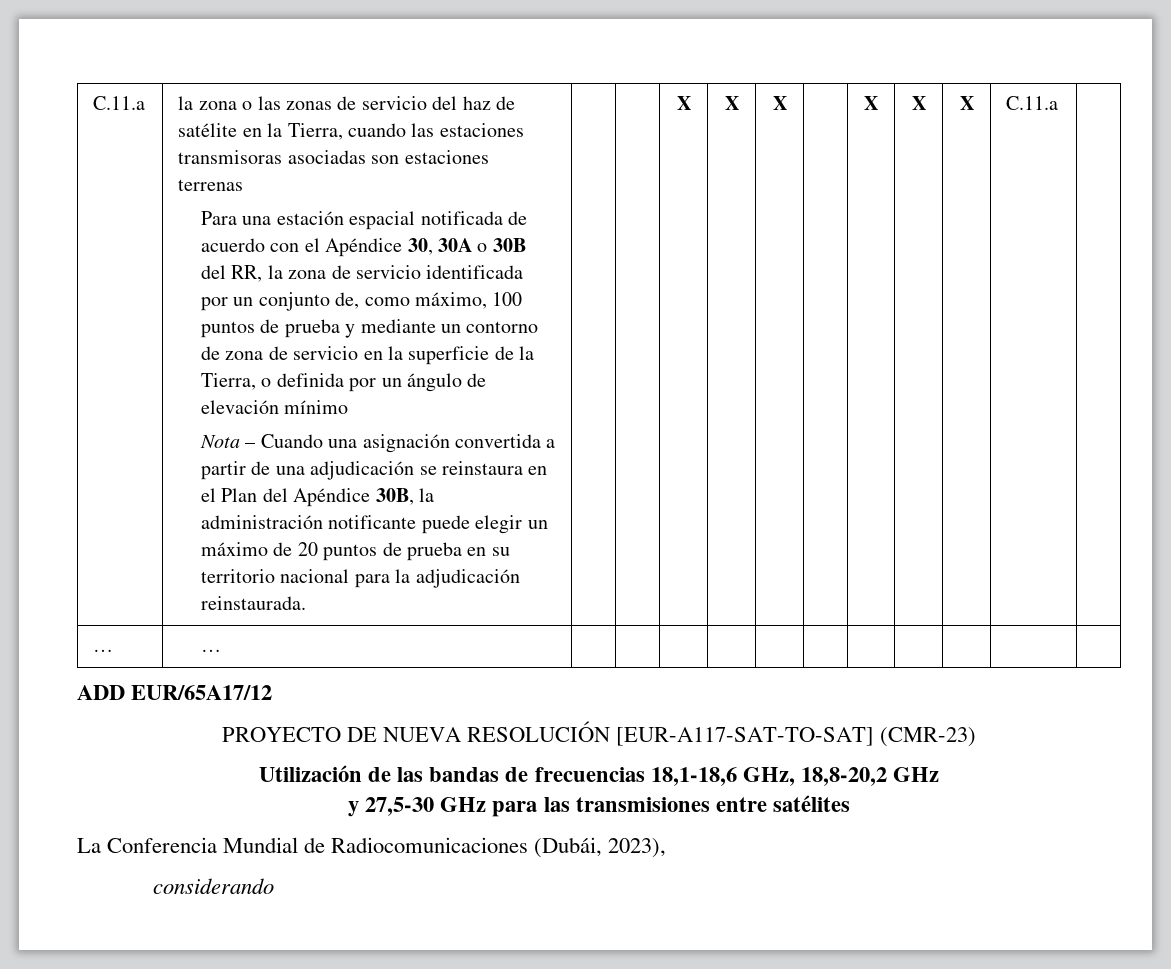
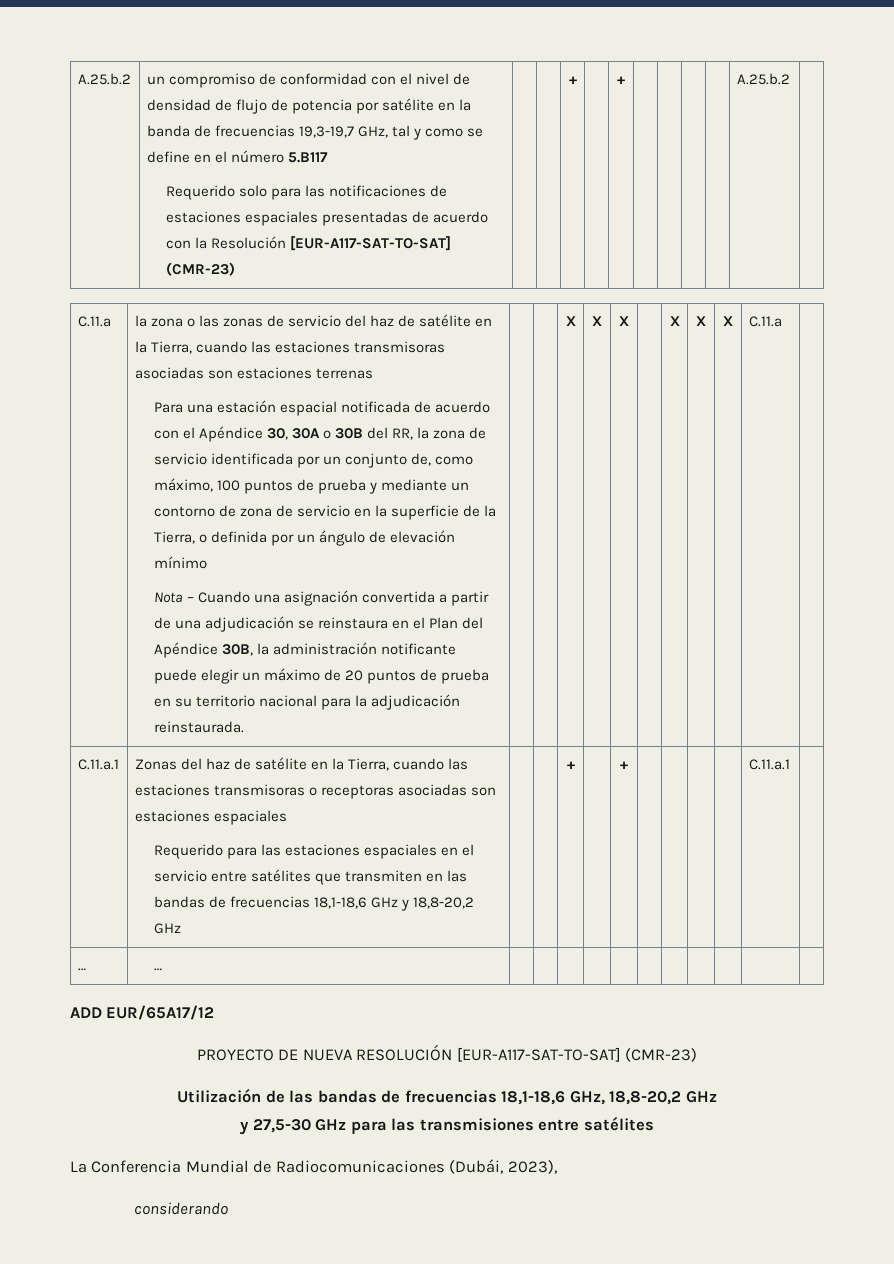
(93, 103) none -> [77,73,131,85] [146,73,471,88] [146,98,472,114] [146,125,484,140] [146,150,329,163] [165,185,448,200] [165,211,489,226] [165,236,452,251] [165,262,235,276] [568,76,577,84] [617,76,625,84] [736,73,790,85] A.25.b.2 | un compromiso de conformidad con el nivel de densidad de flujo de potencia por satélite en la banda de frecuencias 19,3-19,7 GHz, tal y como se define en el número 5.B117 // Requerido solo para las notificaciones de estaciones espaciales presentadas de acuerdo con la Resolución [EUR-A117-SAT-TO-SAT] (CMR-23) | | | + | | + | | | | | A.25.b.2 | //
(1059, 103) none -> [77,759,119,770] [134,757,469,771] [134,784,497,799] [134,810,287,825] [153,844,475,859] [153,869,468,885] [153,896,475,911] [153,923,181,934] [566,761,575,769] [620,761,628,769] [748,759,790,770] // C.11.a.1 | Zonas del haz de satélite en la Tierra, cuando las estaciones transmisoras o receptoras asociadas son estaciones espaciales // Requerido para las estaciones espaciales en el servicio entre satélites que transmiten en las bandas de frecuencias 18,1-18,6 GHz y 18,8-20,2 GHz | | | + | | + | | | | | C.11.a.1 |

